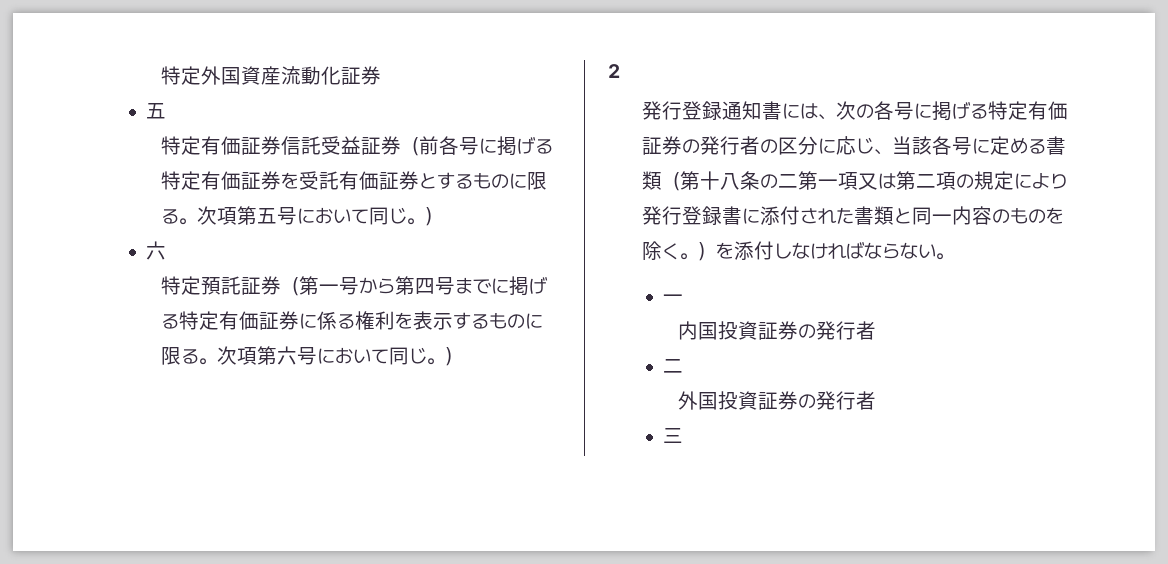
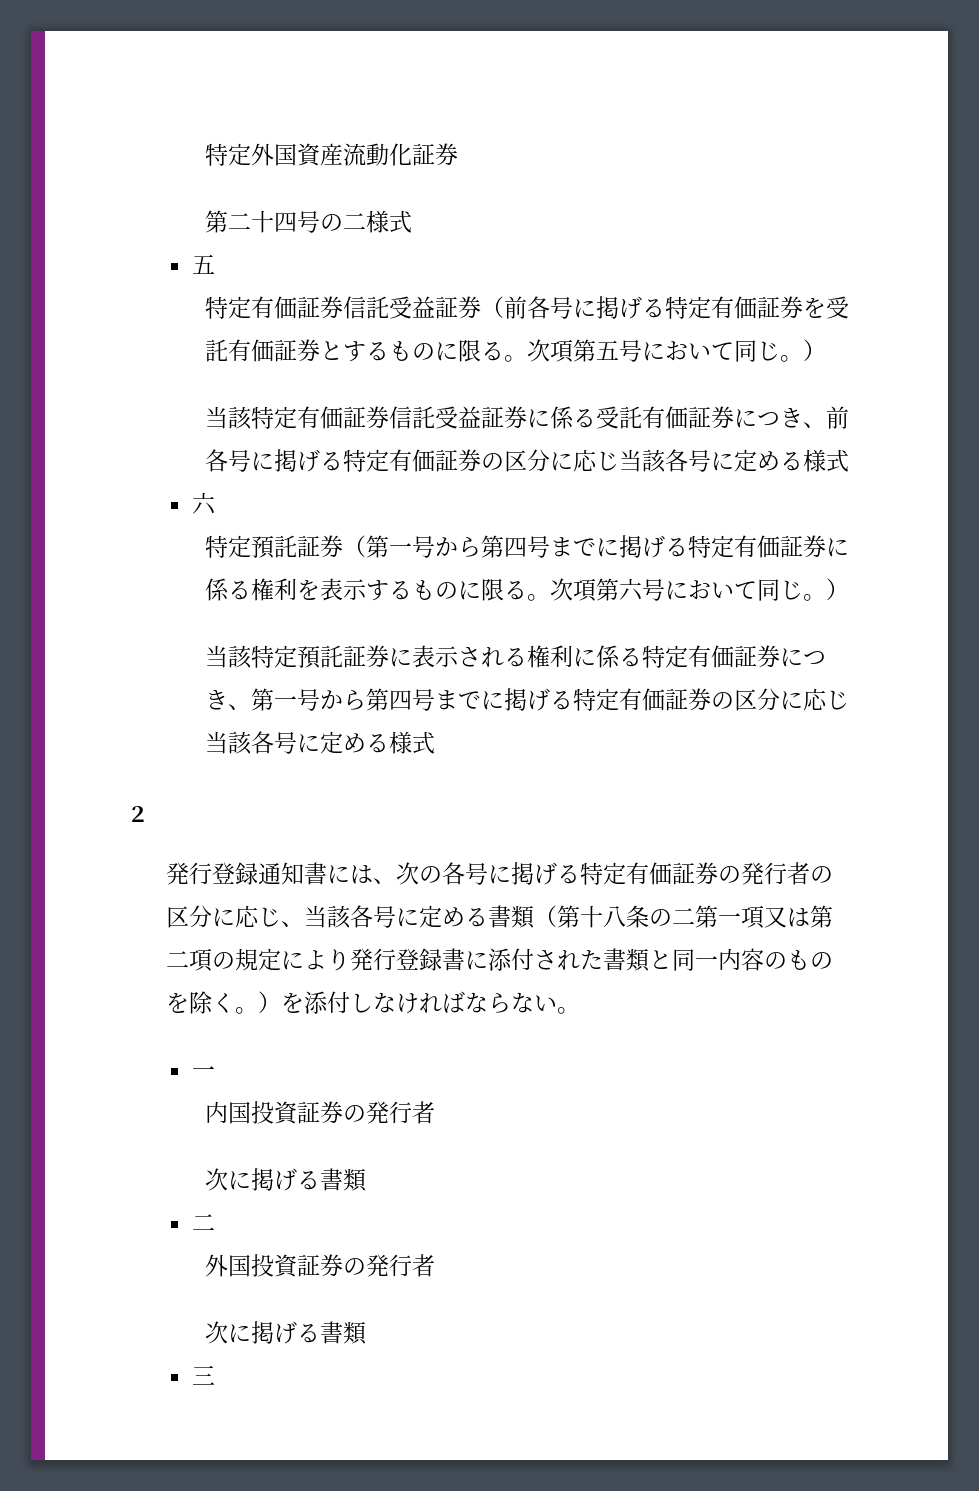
(382, 75) none -> [205,210,413,233] // 第二十四号の二様式
(444, 216) none -> [205,406,850,430] [205,449,850,473] // 当該特定有価証券信託受益証券に係る受託有価証券につき、前各号に掲げる特定有価証券の区分に応じ当該各号に定める様式
(464, 356) none -> [205,645,827,669] [205,688,850,711] [205,731,436,755] // 当該特定預託証券に表示される権利に係る特定有価証券につき、第一号から第四号までに掲げる特定有価証券の区分に応じ当該各号に定める様式
(877, 330) none -> [205,1168,368,1192] // 次に掲げる書類
(877, 400) none -> [205,1321,368,1345] // 次に掲げる書類

